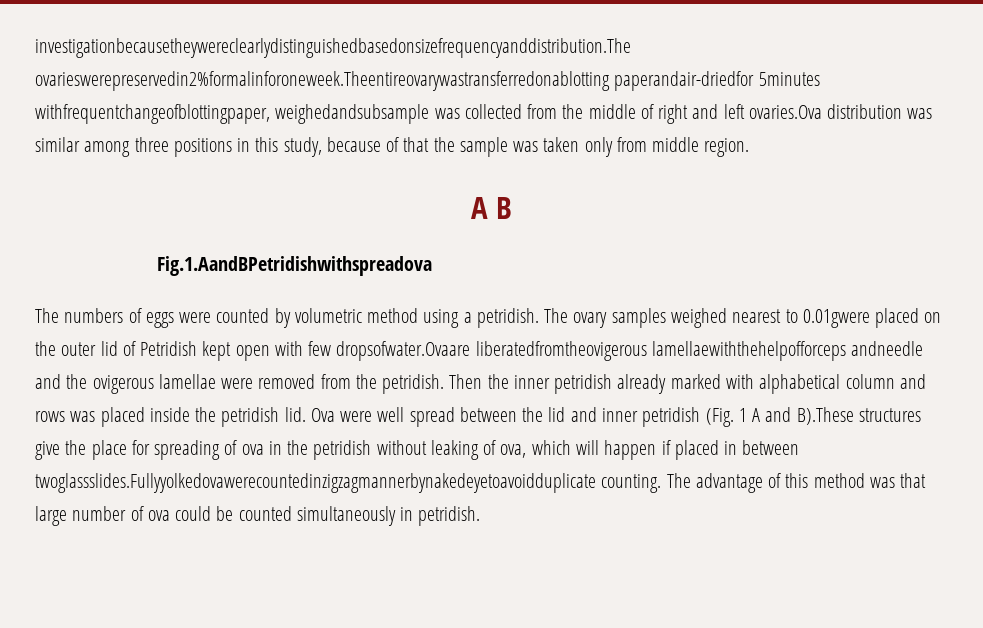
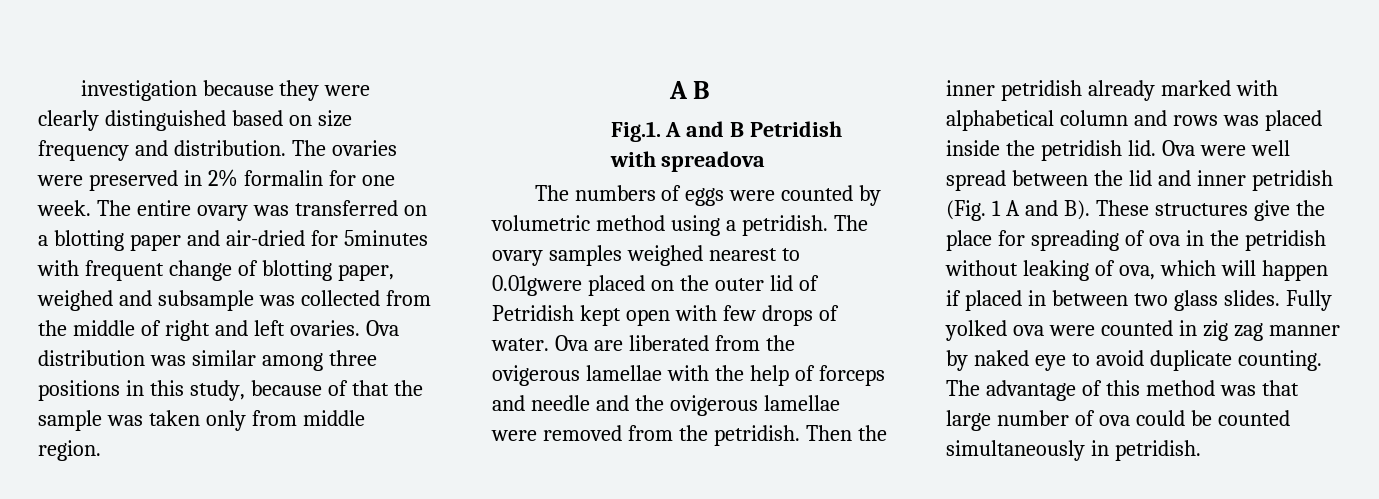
[35,38,631,58] [35,71,820,91] [35,104,430,124] investigationbecausetheywereclearlydistinguishedbasedonsizefrequencyanddistribution.The ovarieswerepreservedin2%formalinforoneweek.Theentireovarywastransferredonablotting paperandair-driedfor 5minutes withfrequentchangeofblottingpaper, weighedandsubsample -> [80,80,371,101] [38,110,352,131] [38,140,397,161] [37,169,395,191] [37,200,427,221] [38,230,428,251] [37,260,394,281] [37,290,254,311] investigation because they were clearly distinguished based on size frequency and distribution. The ovaries were preserved in 2% formalin for one week. The entire ovary was transferred on a blotting paper and air-dried for 5minutes with frequent change of blotting paper, weighed and subsample
[748,105,822,119] ovaries.Ova -> [289,320,399,336] ovaries. Ova
[156,256,432,276] Fig.1.AandBPetridishwithspreadova -> [610,121,843,142] [609,151,766,172] Fig.1. A and B Petridish with spreadova
[336,341,924,361] dropsofwater.Ovaare liberatedfromtheovigerous lamellaewiththehelpofforceps andneedle -> [761,305,839,326] [491,335,795,351] [492,365,885,386] [492,395,590,411] drops of water. Ova are liberated from the ovigerous lamellae with the help of forceps and needle
[796,407,854,425] B).These -> [1063,200,1149,220] B). These
[35,473,596,493] twoglassslides.Fullyyolkedovawerecountedinzigzagmannerbynakedeyetoavoidduplicate -> [1133,290,1332,311] [945,320,1340,341] [946,350,1232,371] two glass slides. Fully yolked ova were counted in zig zag manner by naked eye to avoid duplicate

